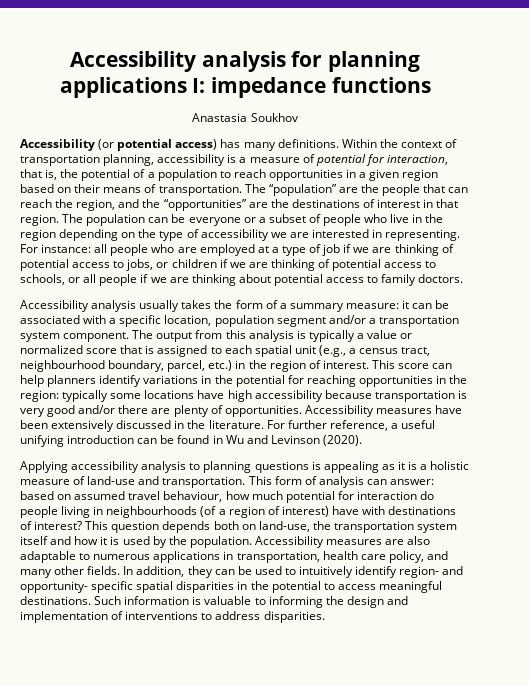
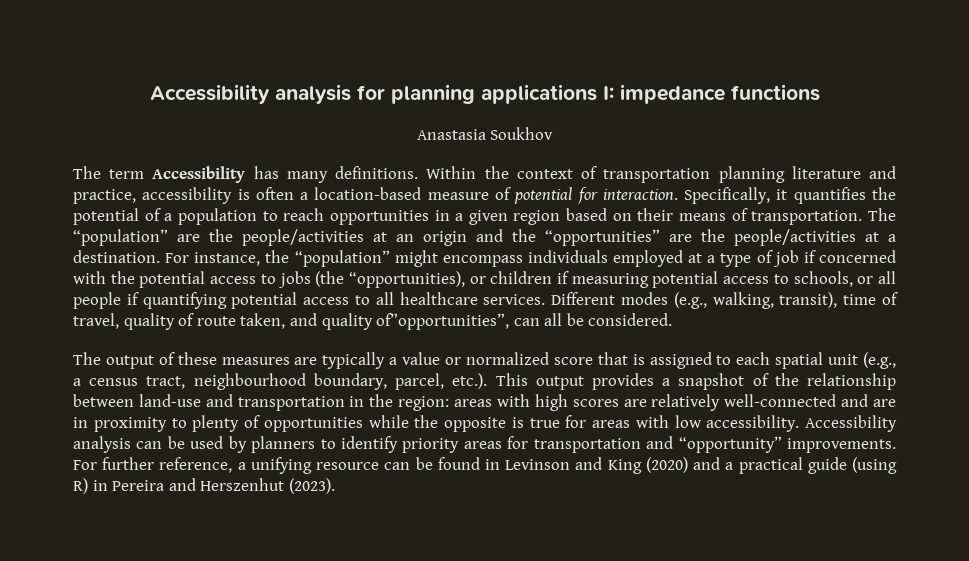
[20,139,218,151] Accessibility (or potential access) -> [73,166,246,183] The term Accessibility
[103,154,448,166] [20,169,58,180] planning, accessibility is a measure of potential for interaction, that is, -> [718,166,896,183] [73,187,866,204] planning literature and practice, accessibility is often a location-based measure of potential for interaction. Specifically, it quantifies
[382,184,469,196] [20,199,116,211] people that can reach the region, -> [242,229,467,246] people/activities at an origin
[291,199,459,208] [20,214,444,226] [20,229,461,241] [20,244,197,256] destinations of interest in that region. The population can be everyone or a subset of people who live in the region depending on the type of accessibility we are interested in representing. For instance: all people who are -> [734,229,896,246] [73,250,608,267] people/activities at a destination. For instance, the “population” might encompass individuals
[353,244,454,256] [20,259,331,271] we are thinking of potential access to jobs, or children if we are thinking of -> [818,250,896,263] [73,271,649,288] concerned with the potential access to jobs (the “opportunities), or children if measuring
[150,274,464,286] [20,300,450,312] [20,315,459,327] [20,330,306,342] we are thinking about potential access to family doctors. // Accessibility analysis usually takes the form of a summary measure: it can be associated with a specific location, population segment and/or a transportation system component. The output from this analysis is -> [142,292,898,309] [73,313,673,330] [73,352,318,369] quantifying potential access to all healthcare services. Different modes (e.g., walking, transit), time of travel, quality of route taken, and quality of”opportunities”, can all be considered. // The output of these measures are
[208,360,453,372] [20,375,468,387] [20,390,467,402] [20,405,463,417] [20,420,264,432] etc.) in the region of interest. This score can help planners identify variations in the potential for reaching opportunities in the region: typically some locations have high accessibility because transportation is very good and/or there are plenty of opportunities. Accessibility measures have been extensively discussed in the literature. -> [452,373,896,390] [73,394,897,411] [73,415,897,432] [73,436,897,453] etc.). This output provides a snapshot of the relationship between land-use and transportation in the region: areas with high scores are relatively well-connected and are in proximity to plenty of opportunities while the opposite is true for areas with low accessibility. Accessibility analysis can be used by planners to identify priority areas for transportation and “opportunity” improvements.
[401,420,436,429] [20,435,135,447] useful unifying introduction -> [250,457,380,474] unifying resource
[225,435,362,446] [20,461,470,473] [20,476,435,488] [20,491,435,503] [20,506,457,518] [20,521,458,533] [20,536,431,548] [20,551,448,563] [20,566,464,578] [20,581,442,593] [20,596,408,608] [20,611,325,623] Wu and Levinson (2020). // Applying accessibility analysis to planning questions is appealing as it is a holistic measure of land-use and transportation. This form of analysis can answer: based on assumed travel behaviour, how much potential for interaction do people living in neighbourhoods (of a region of interest) have with destinations of interest? This question depends both on land-use, the transportation system itself and how it is used by the population. Accessibility measures are also adaptable to numerous applications in transportation, health care policy, and many other fields. In addition, they can be used to intuitively identify region- and opportunity- specific spatial disparities in the potential to access meaningful destinations. Such information is valuable to informing the design and implementation of interventions to address disparities. -> [505,457,897,474] [73,478,335,494] Levinson and King (2020) and a practical guide (using R) in Pereira and Herszenhut (2023).

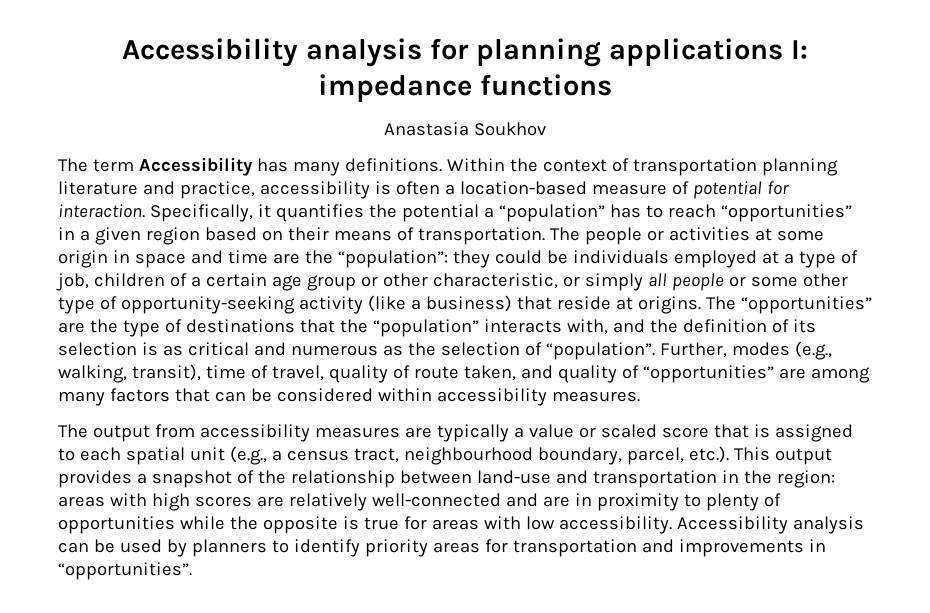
[144,208,257,225] of a population -> [483,204,641,222] a “population” has
[329,210,429,225] opportunities -> [720,204,852,222] “opportunities”
[73,229,896,246] [73,250,523,267] “population” are the people/activities at an origin and the “opportunities” are the people/activities at a destination. For instance, the “population” might encompass -> [584,227,824,245] [58,250,568,268] people or activities at some origin in space and time are the “population”: they could be
[772,250,896,267] [73,271,896,288] [73,292,616,309] job if concerned with the potential access to jobs (the “opportunities), or children if measuring potential access to schools, or all people if quantifying potential access to all healthcare services. Different -> [56,273,848,291] [58,295,872,314] [58,319,816,337] [58,342,727,360] job, children of a certain age group or other characteristic, or simply all people or some other type of opportunity-seeking activity (like a business) that reside at origins. The “opportunities” are the type of destinations that the “population” interacts with, and the definition of its selection is as critical and numerous as the selection of “population”. Further,
[376,313,673,330] of”opportunities”, can all be considered. -> [621,365,870,383] [58,388,640,406] of “opportunities” are among many factors that can be considered within accessibility measures.
[158,352,217,365] of these -> [154,424,310,442] from accessibility
[465,352,549,365] normalized -> [600,424,657,438] scaled
[678,436,897,453] [73,457,897,474] [73,478,335,494] “opportunity” improvements. For further reference, a unifying resource can be found in Levinson and King (2020) and a practical guide (using R) in Pereira and Herszenhut (2023). -> [678,539,826,557] [58,562,192,580] improvements in “opportunities”.

